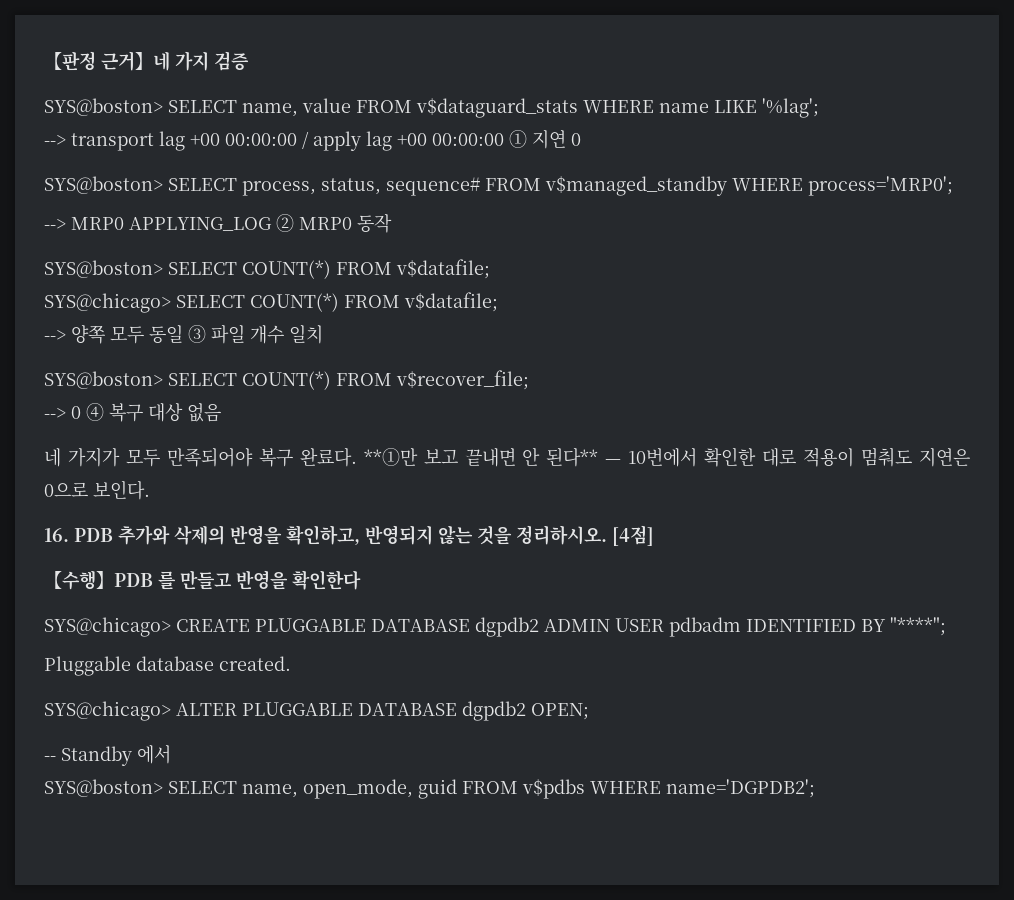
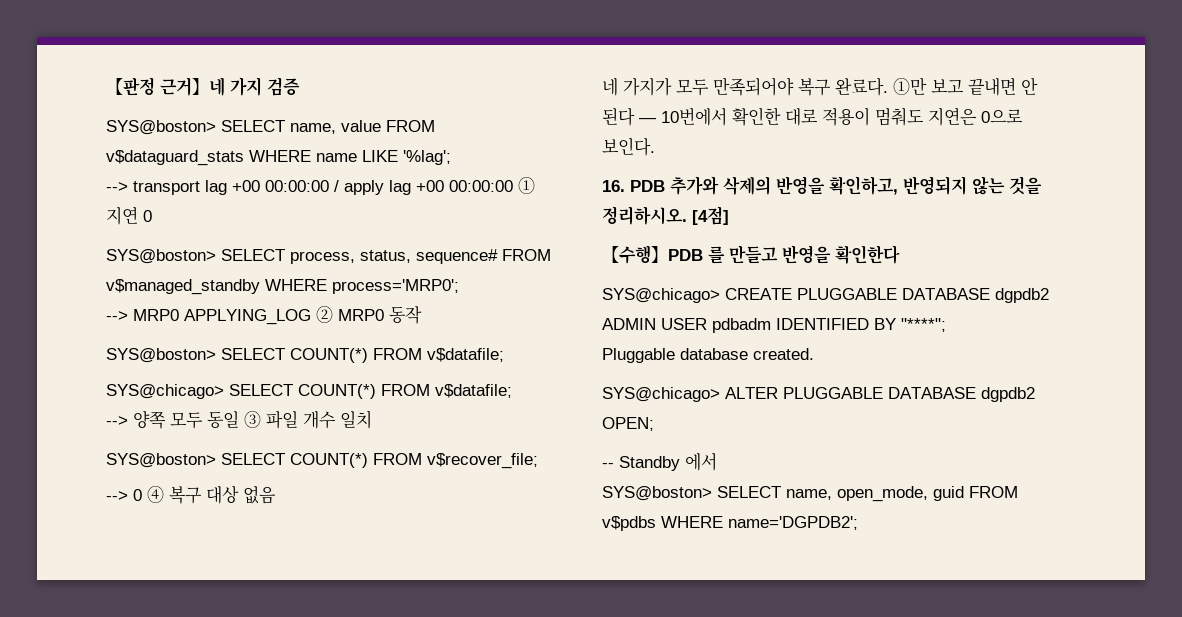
[363,448,418,466] **①만 -> [893,77,927,95] ①만
[546,447,599,467] 된다** -> [602,108,635,126] 된다

